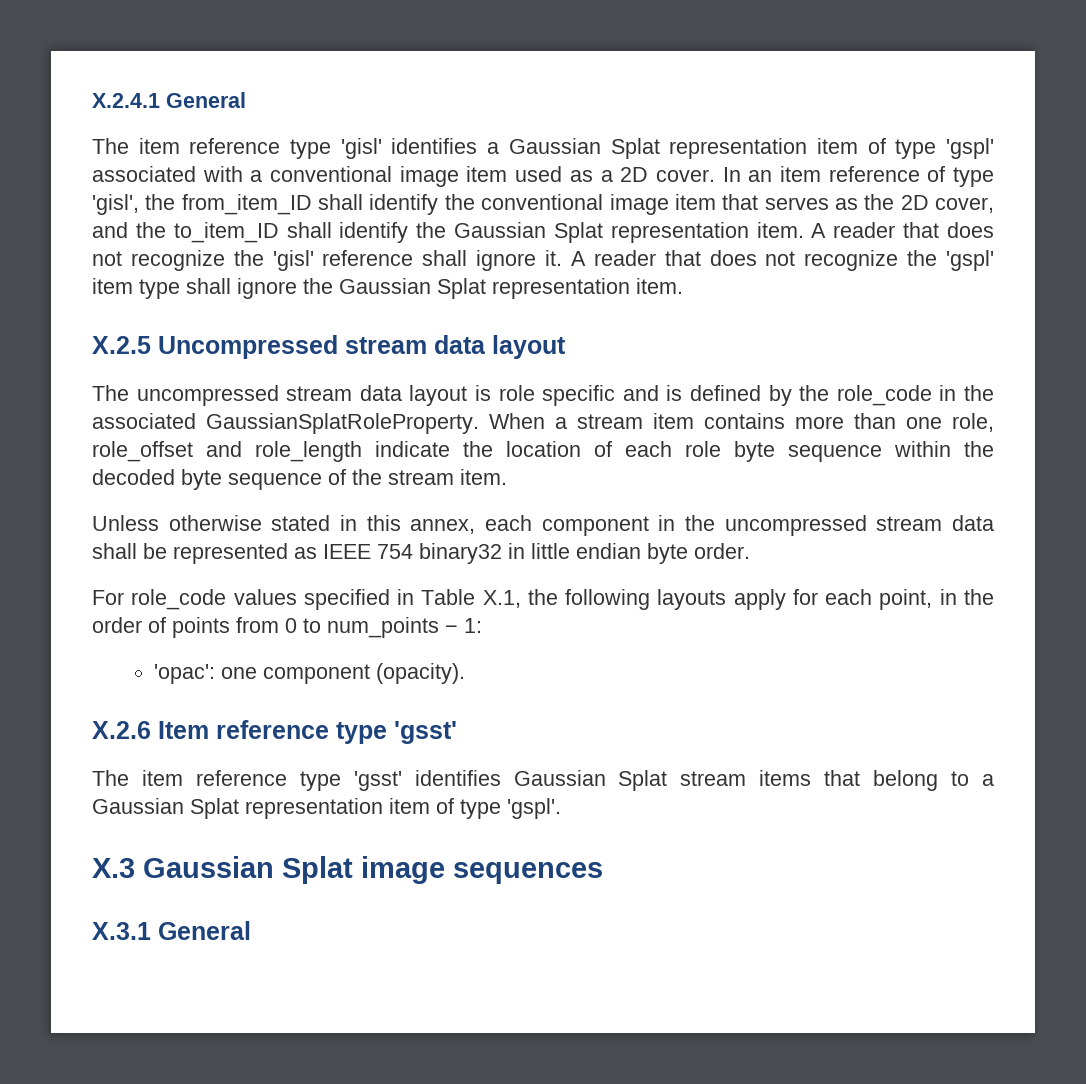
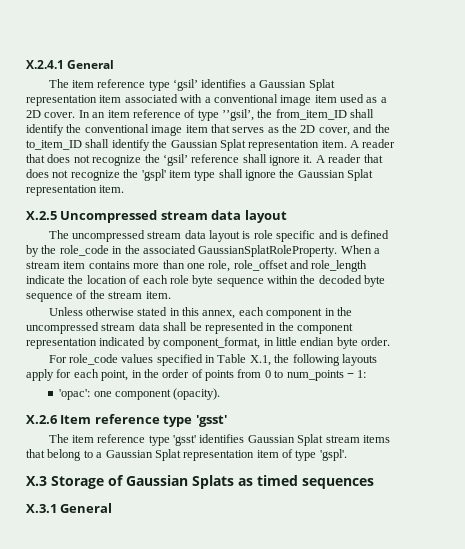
[340,138,382,159] 'gisl' -> [173,79,199,91] ‘gsil’
[867,138,995,159] of type 'gspl' -> (122, 99) none
[92,194,139,215] 'gisl', -> [222,109,254,121] ’’gsil’,
[272,250,314,271] 'gisl' -> [162,154,188,166] ‘gsil’
[294,543,502,564] as IEEE 754 binary32 -> [266,322,353,334] [26,337,261,349] in the component representation indicated by component_format,
[143,856,445,884] Gaussian Splat image -> [51,475,298,489] Storage of Gaussian Splats as timed

